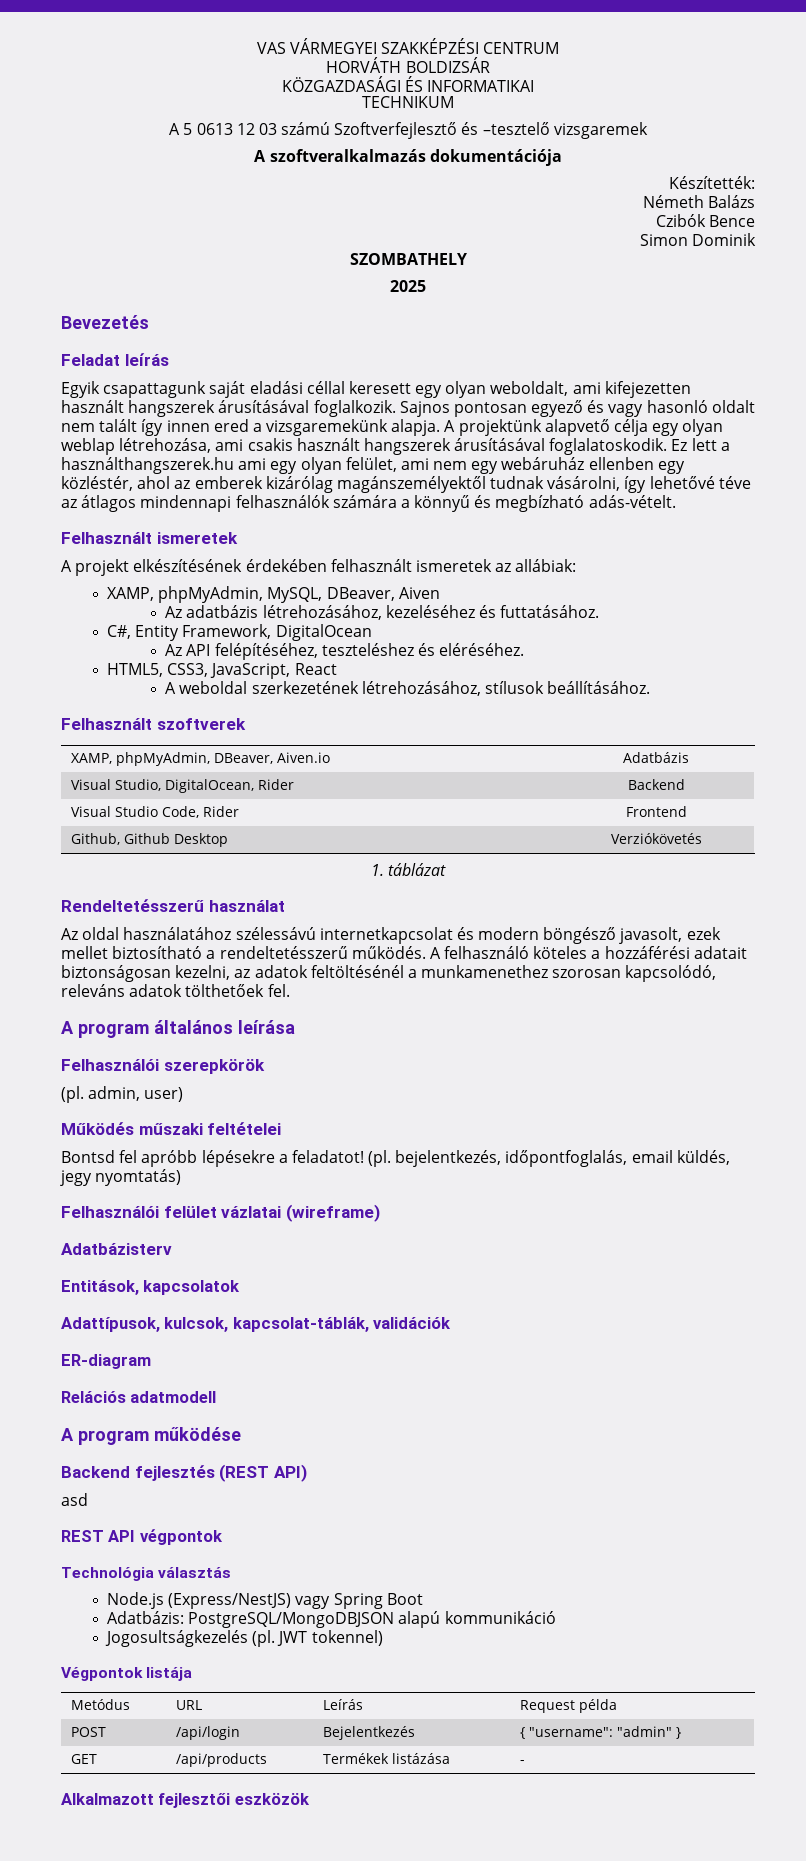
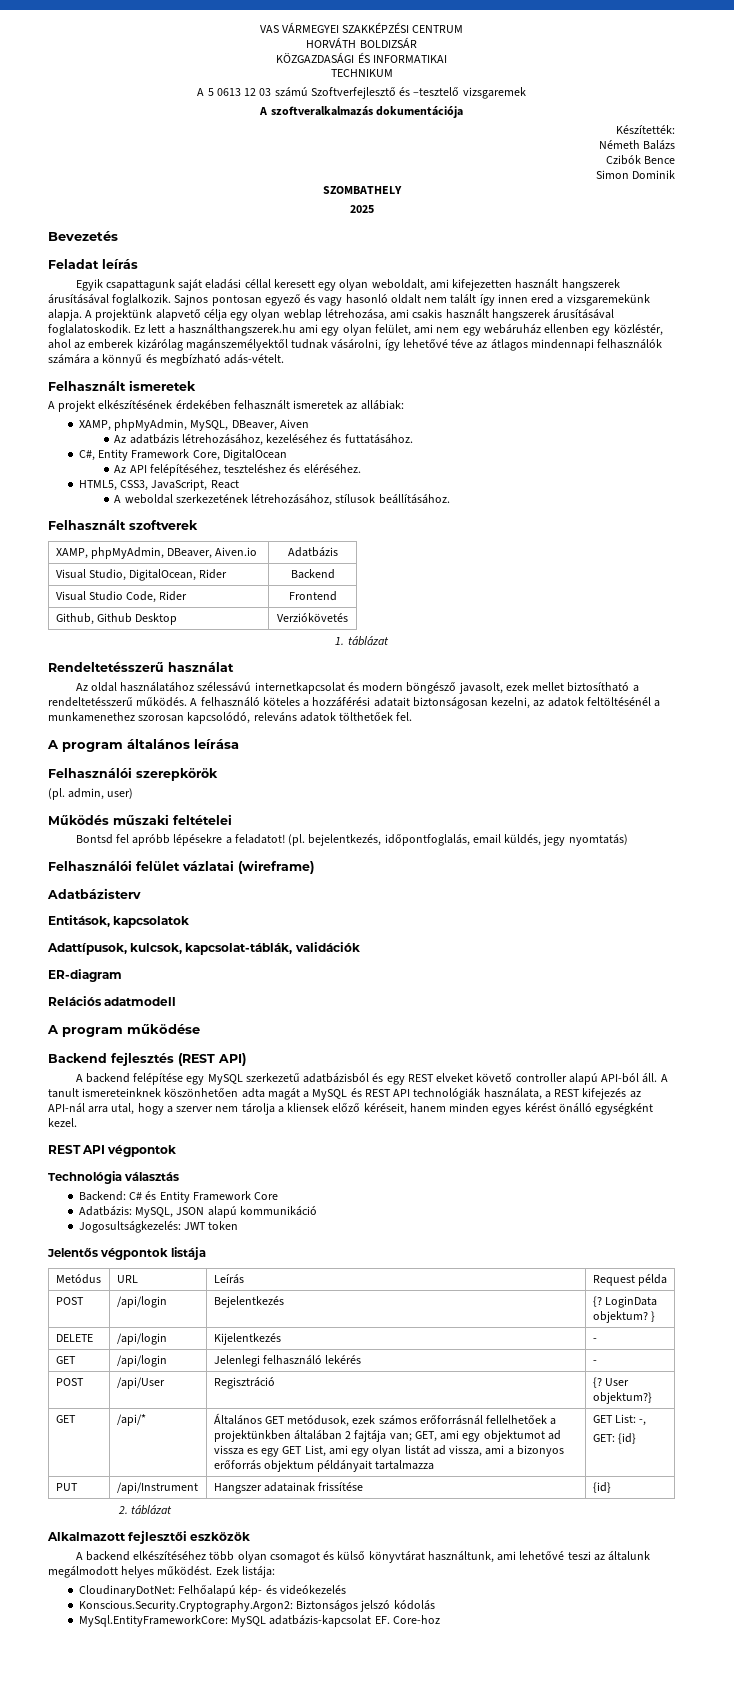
[182,624,272,639] Framework, -> [131,449,220,461] Framework Core,
[61,1493,88,1506] asd -> [75,1073,668,1085] [48,1088,641,1100] [48,1103,654,1115] [48,1118,77,1127] A backend felépítése egy MySQL szerkezetű adatbázisból és egy REST elveket követő controller alapú API-ból áll. A tanult ismereteinknek köszönhetően adta magát a MySQL és REST API technológiák használata, a REST kifejezés az API-nál arra utal, hogy a szerver nem tárolja a kliensek előző kéréseit, hanem minden egyes kérést önálló egységként kezel.
[107,1592,423,1609] Node.js (Express/NestJS) vagy Spring Boot -> [78,1191,279,1203] Backend: C# és Entity Framework Core
[188,1612,395,1628] PostgreSQL/MongoDBJSON -> [135,1207,205,1218] MySQL, JSON
[105,1630,383,1647] [61,1667,143,1681] Jogosultságkezelés (pl. JWT tokennel) // Végpontok -> [78,1221,239,1233] [47,1248,169,1260] Jogosultságkezelés: JWT token // Jelentős végpontok
[519,1726,681,1739] [70,1754,97,1764] [175,1753,267,1767] [322,1753,450,1764] [519,1760,525,1764] [61,1793,310,1808] { "username": "admin" } // GET | /api/products | Termékek listázása | - // Alkalmazott fejlesztői eszközök -> [592,1296,657,1308] [592,1311,655,1323] [55,1334,93,1342] [116,1333,167,1345] [213,1333,281,1345] [592,1338,597,1342] [55,1356,76,1364] [116,1355,167,1367] [213,1355,362,1367] [592,1360,597,1364] [55,1378,84,1386] [116,1377,165,1389] [213,1377,275,1389] [592,1377,629,1388] [592,1392,652,1404] [55,1415,76,1423] [116,1414,146,1426] [213,1413,557,1427] [213,1430,561,1442] [213,1445,564,1457] [213,1460,435,1472] [592,1414,647,1426] [592,1433,636,1444] [55,1483,78,1491] [116,1482,198,1494] [213,1482,364,1494] [592,1482,611,1493] [117,1505,173,1515] [47,1531,251,1544] [75,1551,651,1563] [48,1566,275,1578] [78,1585,346,1597] [78,1600,435,1612] [78,1615,440,1627] {? LoginData objektum? } // DELETE | /api/login | Kijelentkezés | - // GET | /api/login | Jelenlegi felhasználó lekérés | - // POST | /api/User | Regisztráció | {? User objektum?} // GET | /api/* | Általános GET metódusok, ezek számos erőforrásnál fellelhetőek a projektünkben általában 2 fajtája van; GET, ami egy objektumot ad vissza es egy GET List, ami egy olyan listát ad vissza, ami a bizonyos erőforrás objektum példányait tartalmazza | GET List: -, // GET: {id} // PUT | /api/Instrument | Hangszer adatainak frissítése | {id} // 2. táblázat // Alkalmazott fejlesztői eszközök // A backend elkészítéséhez több olyan csomagot és külső könyvtárat használtunk, ami lehetővé teszi az általunk megálmodott helyes működést. Ezek listája: // CloudinaryDotNet: Felhőalapú kép- és videókezelés // Konscious.Security.Cryptography.Argon2: Biztonságos jelszó kódolás // MySql.EntityFrameworkCore: MySQL adatbázis-kapcsolat EF. Core-hoz

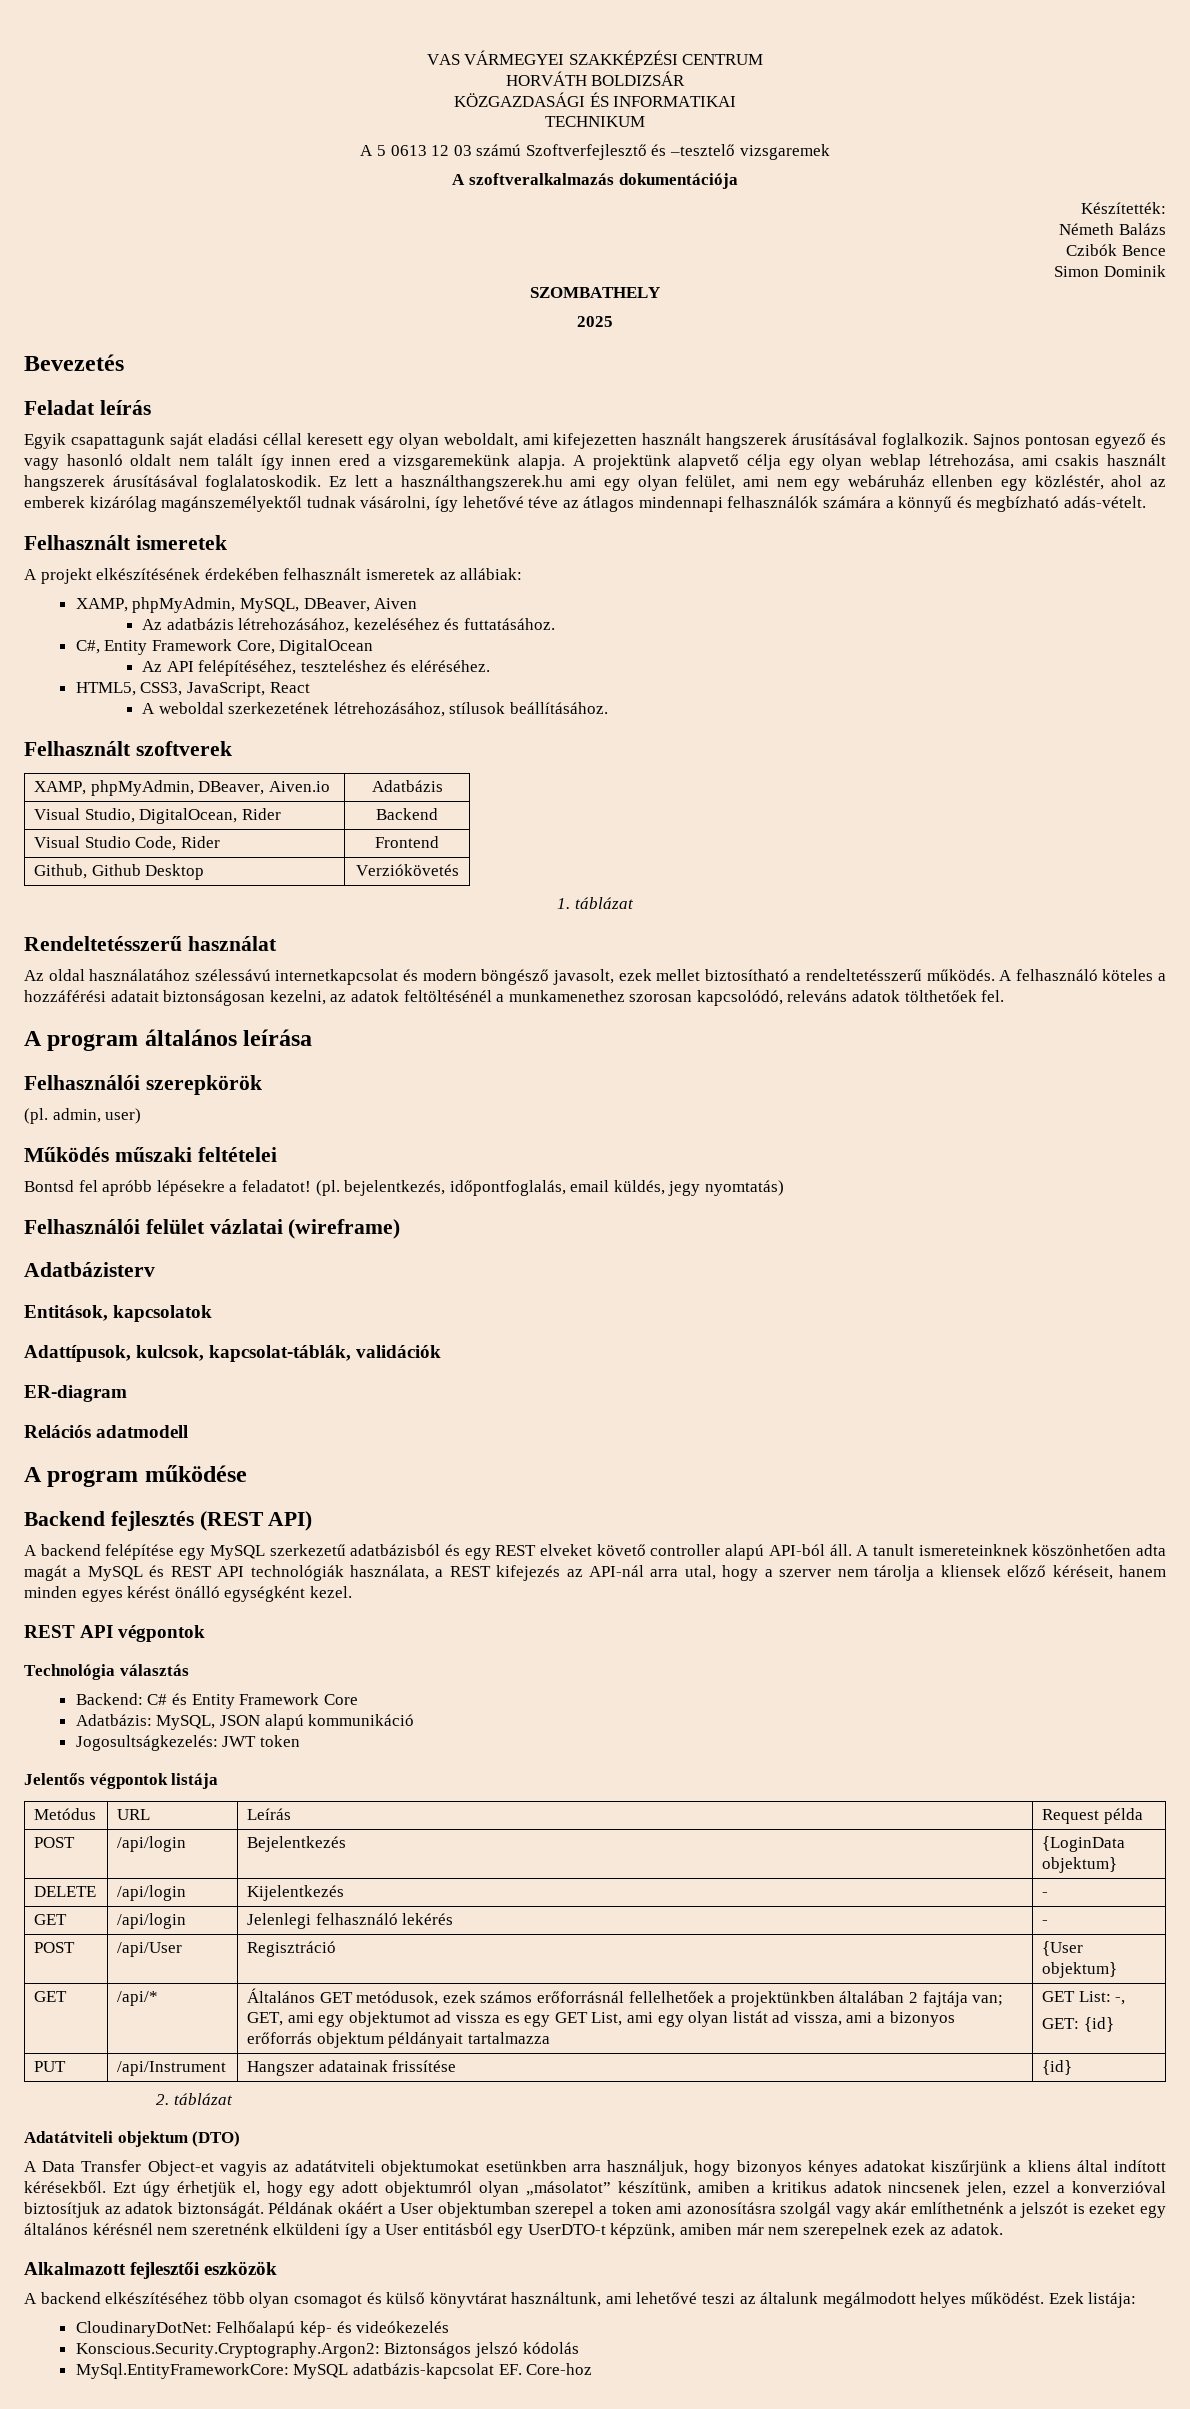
[592,1296,657,1308] [592,1311,655,1323] {? LoginData objektum? } -> [1042,1836,1126,1852] [1042,1857,1118,1873] {LoginData objektum}
[592,1377,629,1388] [592,1392,652,1404] {? User objektum?} -> [1042,1941,1084,1956] [1042,1962,1118,1978] {User objektum}
(173, 1510) none -> [24,2131,241,2147] [24,2160,1166,2176] [24,2181,1166,2197] [24,2202,1166,2218] [24,2223,1003,2239] // Adatátviteli objektum (DTO) // A Data Transfer Object-et vagyis az adatátviteli objektumokat esetünkben arra használjuk, hogy bizonyos kényes adatokat kiszűrjünk a kliens által indított kérésekből. Ezt úgy érhetjük el, hogy egy adott objektumról olyan „másolatot” készítünk, amiben a kritikus adatok nincsenek jelen, ezzel a konverzióval biztosítjuk az adatok biztonságát. Példának okáért a User objektumban szerepel a token ami azonosításra szolgál vagy akár említhetnénk a jelszót is ezeket egy általános kérésnél nem szeretnénk elküldeni így a User entitásból egy UserDTO-t képzünk, amiben már nem szerepelnek ezek az adatok.

